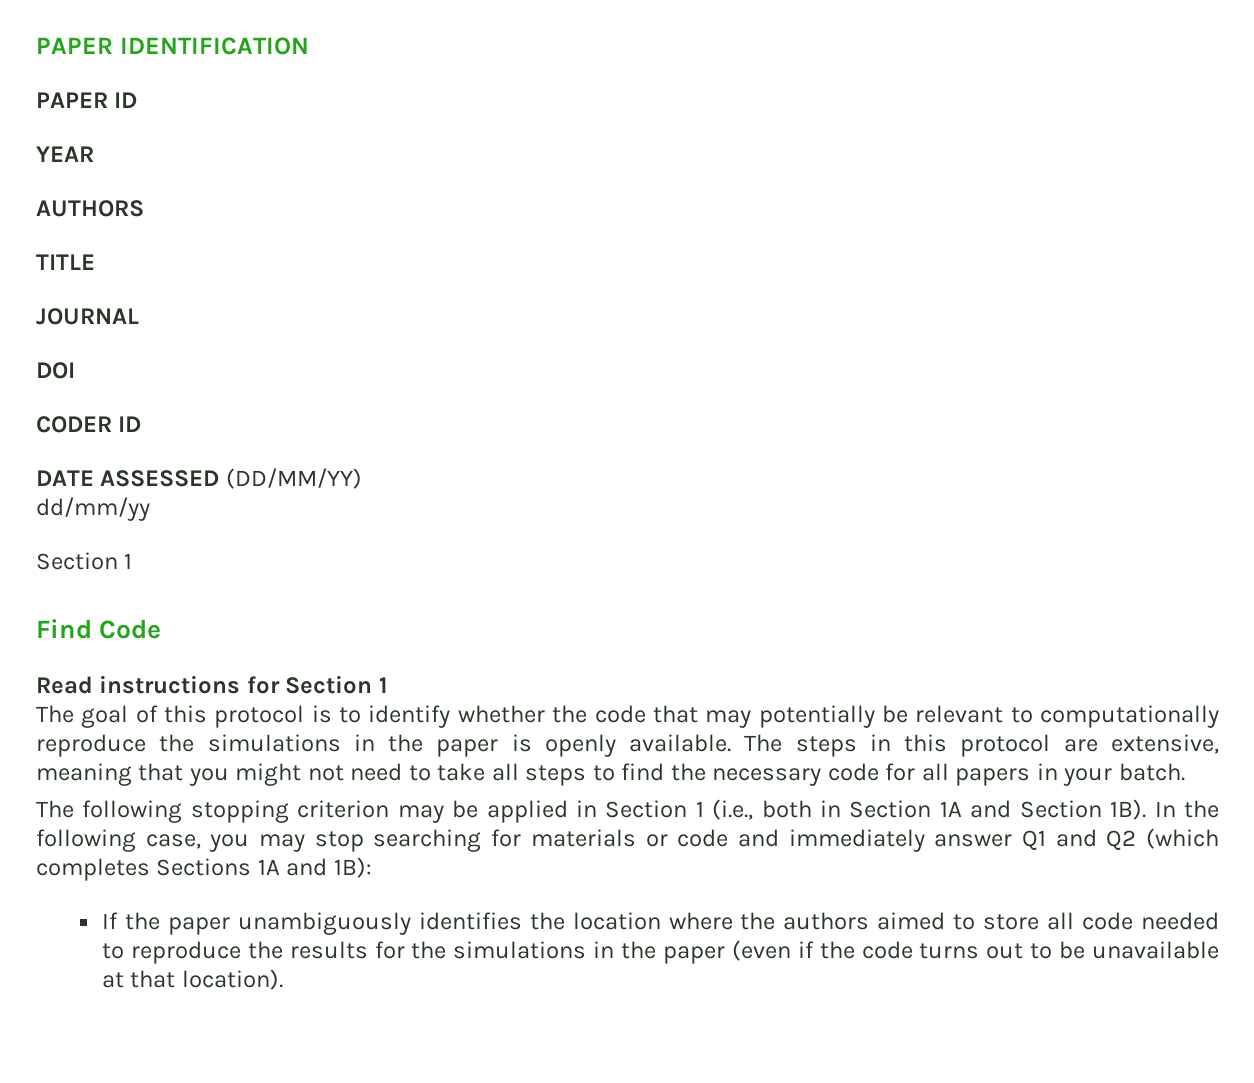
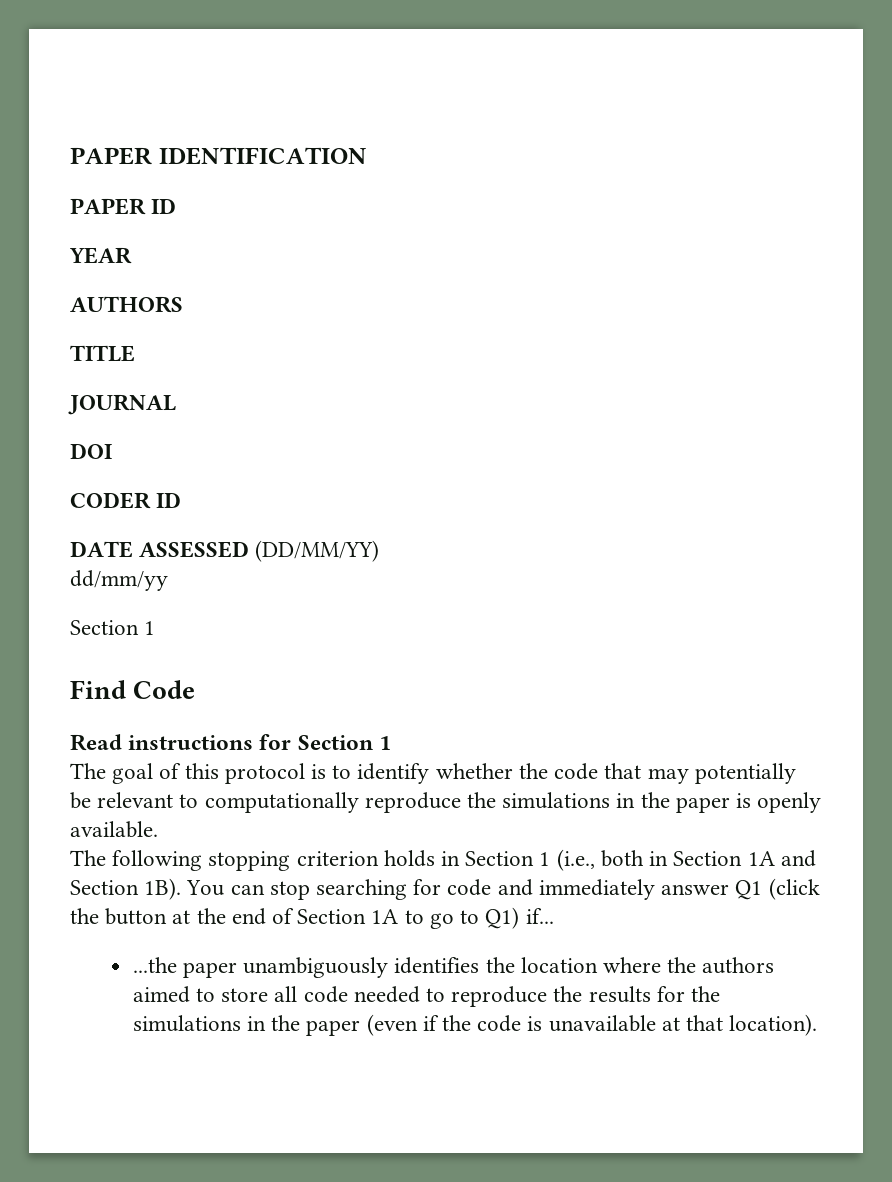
[744,734,1219,757] [36,763,1185,786] The steps in this protocol are extensive, meaning that you might not need to take all steps to find the necessary code for all papers in your batch. -> (158, 829) none
[397,800,568,823] may be applied -> [383,850,435,867] holds
[1154,800,1220,818] [36,829,306,852] In the following case, you may -> [186,880,265,896] You can
[530,829,668,847] materials or -> (442, 887) none
[1055,828,1219,851] [36,857,372,881] [101,912,160,930] and Q2 (which completes Sections 1A and 1B): // If the -> [768,878,820,900] [70,907,554,929] [132,957,177,973] (click the button at the end of Section 1A to go to Q1) if... // ...the
[919,941,1086,959] turns out to be -> [527,1016,543,1031] is

